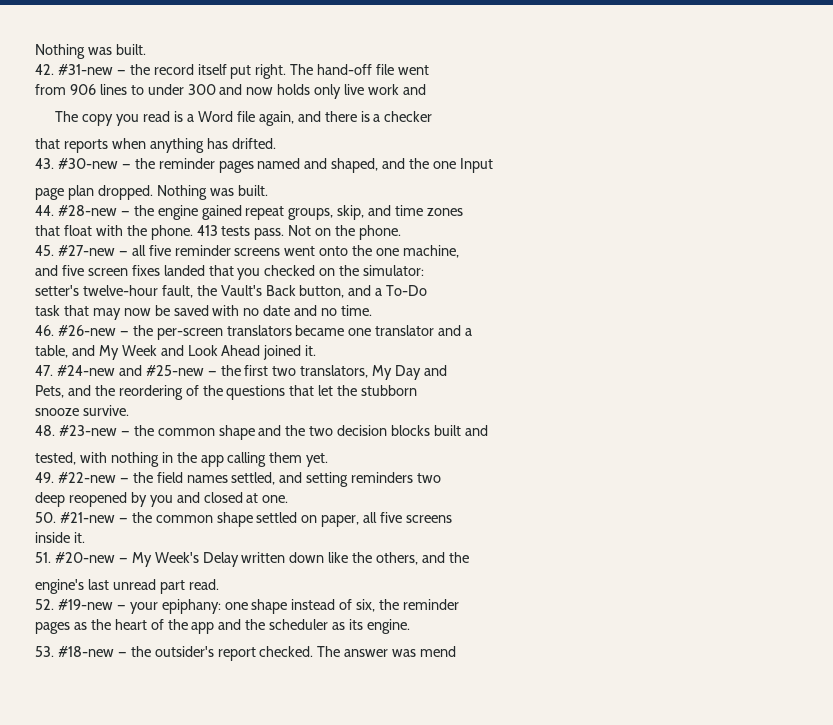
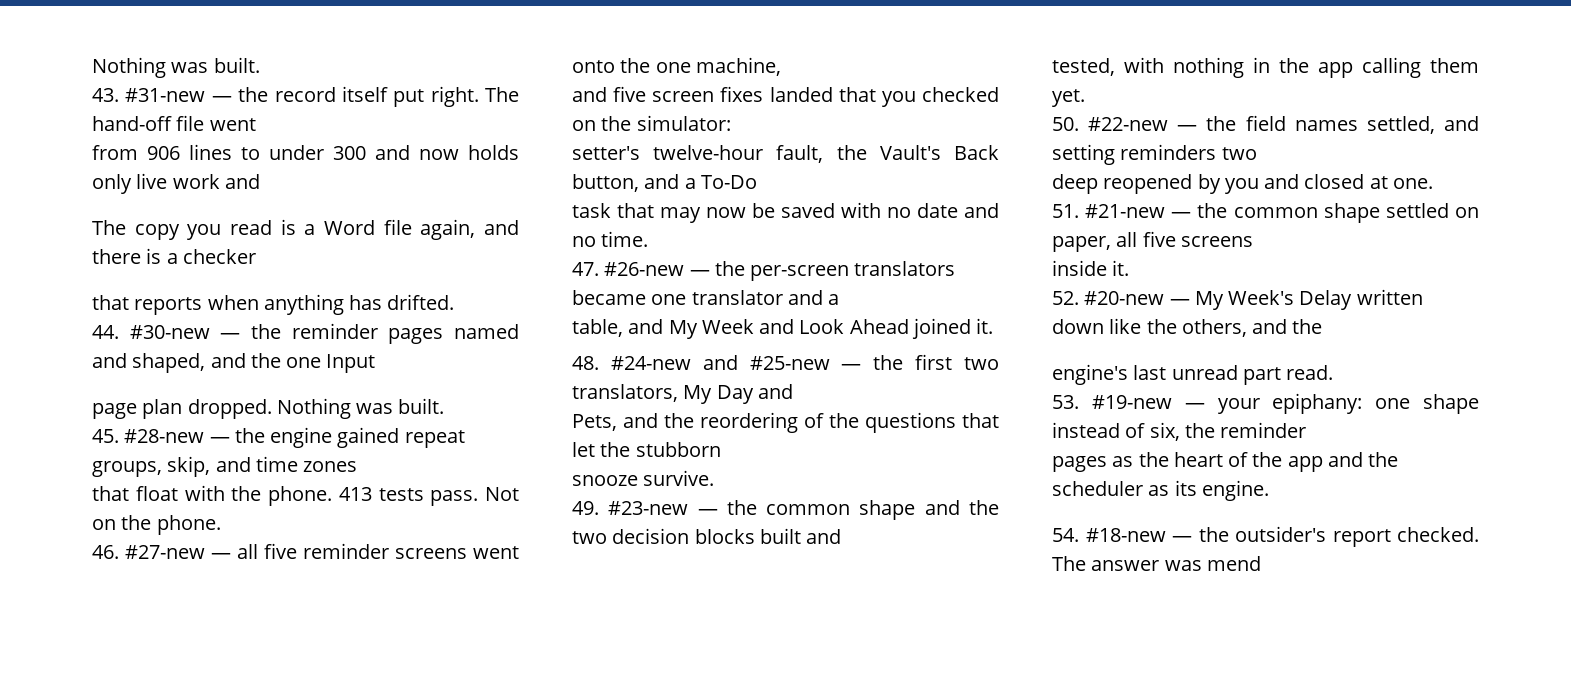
[35,44,146,59] [35,64,54,75] Nothing was built. // 42. -> [92,57,260,78] [92,88,119,102] Nothing was built. // 43.
[35,158,54,169] 43. -> [92,325,119,339] 44.
[35,205,54,216] 44. -> [92,429,119,443] 45.
[35,245,54,256] 45. -> [92,545,119,559] 46.
[35,325,54,336] 46. -> [572,262,599,276] 47.
[35,365,53,376] 47. -> [572,356,599,370] 48.
[35,425,55,436] 48. -> [572,501,599,515] 49.
[35,472,54,483] 49. -> [1052,117,1079,131] 50.
[35,512,56,523] 50. -> [1052,204,1079,218] 51.
[35,552,51,563] 51. -> [1052,291,1079,305] 52.
[35,599,54,610] 52. -> [1052,395,1079,409] 53.
[35,646,54,657] 53. -> [1052,528,1079,542] 54.

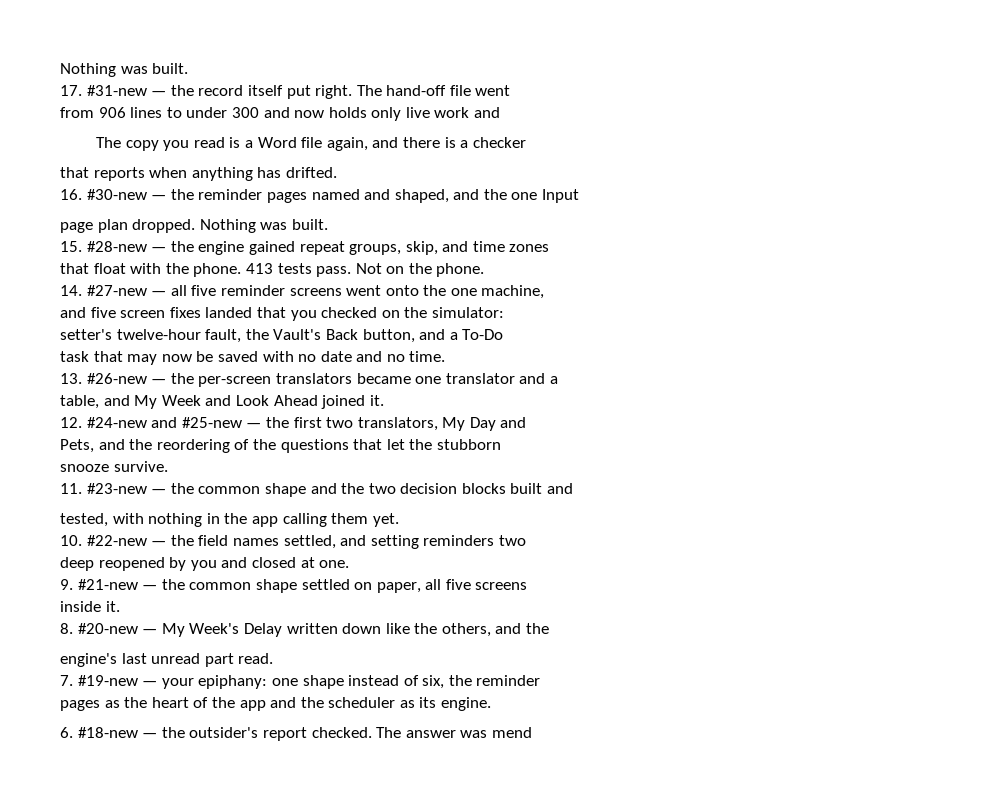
[92,57,260,78] [92,88,119,102] Nothing was built. // 43. -> [60,63,189,77] [60,85,82,96] Nothing was built. // 17.
[92,325,119,339] 44. -> [60,189,82,200] 16.
[92,429,119,443] 45. -> [60,241,82,252] 15.
[92,545,119,559] 46. -> [60,285,82,296] 14.
[572,262,599,276] 47. -> [60,373,82,384] 13.
[572,356,599,370] 48. -> [60,417,82,428] 12.
[572,501,599,515] 49. -> [60,483,82,494] 11.
[1052,117,1079,131] 50. -> [60,535,82,546] 10.
[1052,204,1079,218] 51. -> [60,579,73,590] 9.
[1052,291,1079,305] 52. -> [60,623,73,634] 8.
[1052,395,1079,409] 53. -> [60,675,73,686] 7.
[1052,528,1079,542] 54. -> [60,727,73,738] 6.

